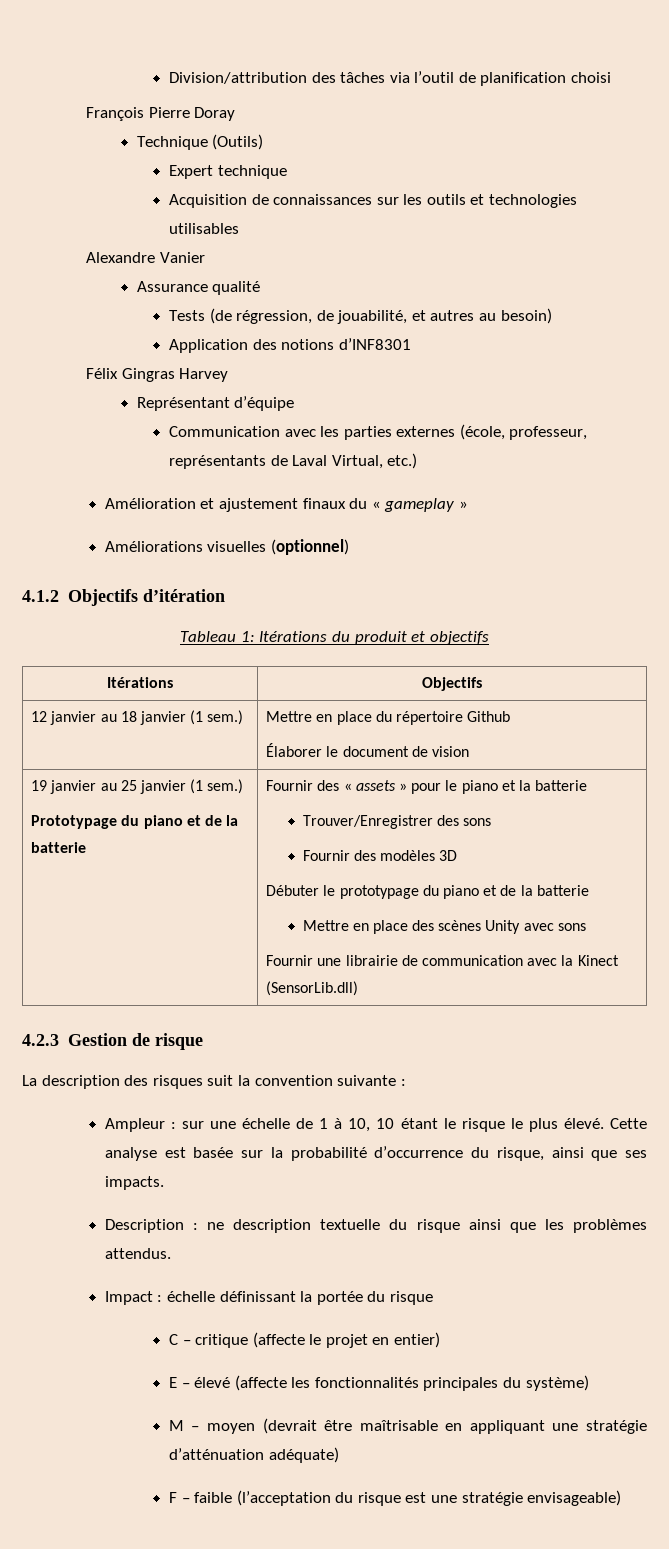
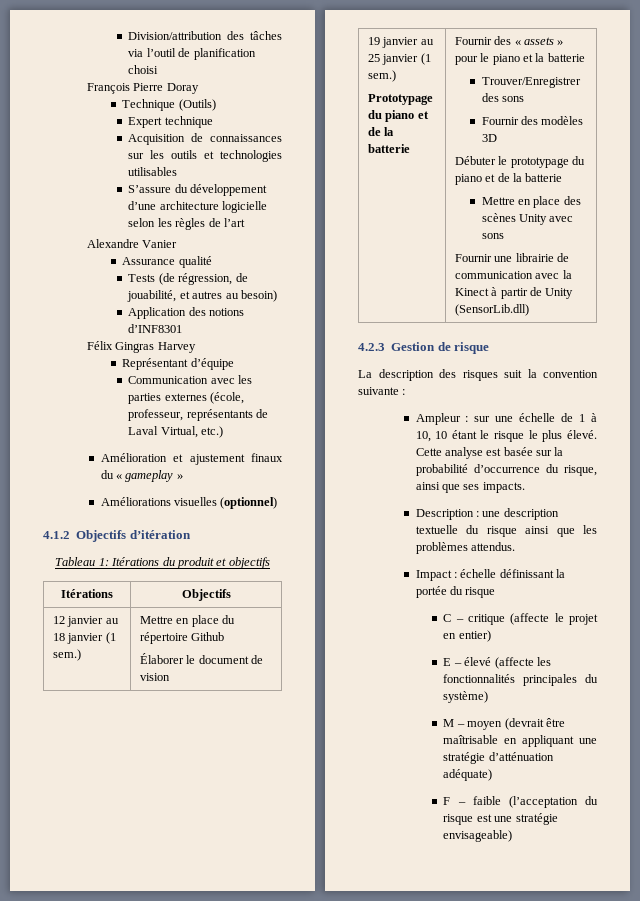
(239, 228) none -> [128,184,268,196] [128,201,268,213] [128,218,245,230] // S’assure du développement d’une architecture logicielle selon les règles de l’art
(619, 960) none -> [491,287,574,299] à partir de Unity
[207,1222,225,1230] ne -> [482,511,501,517] une

